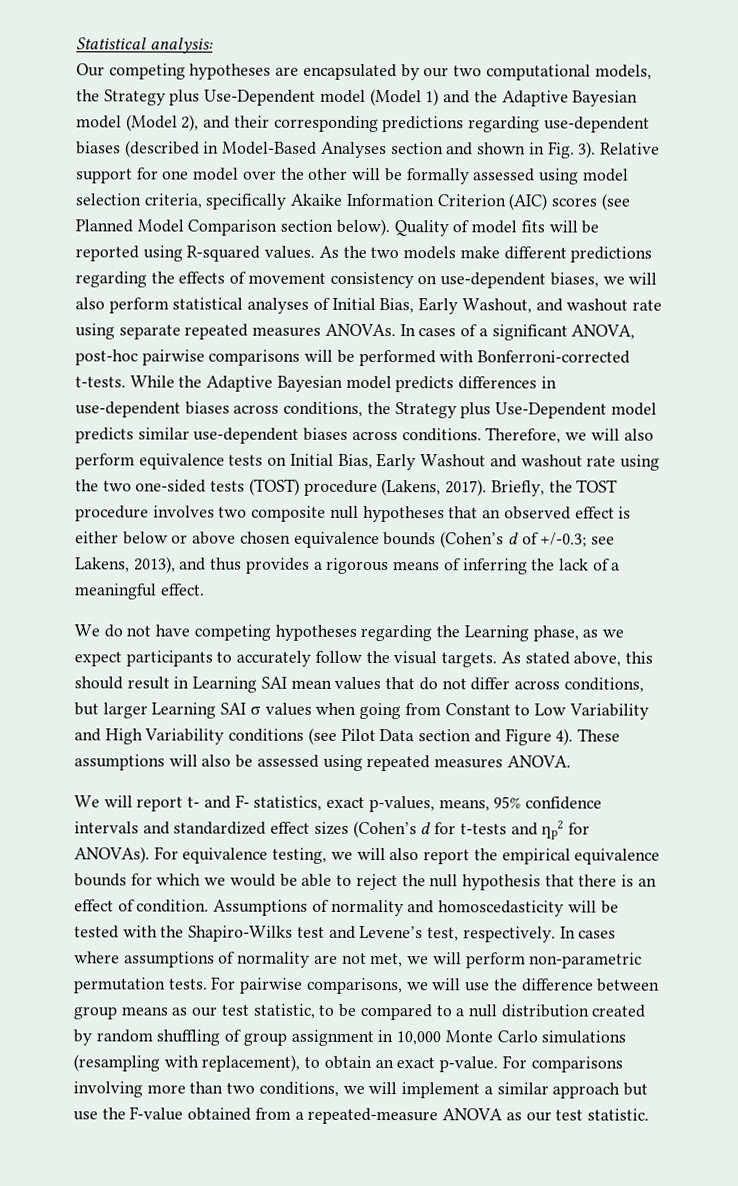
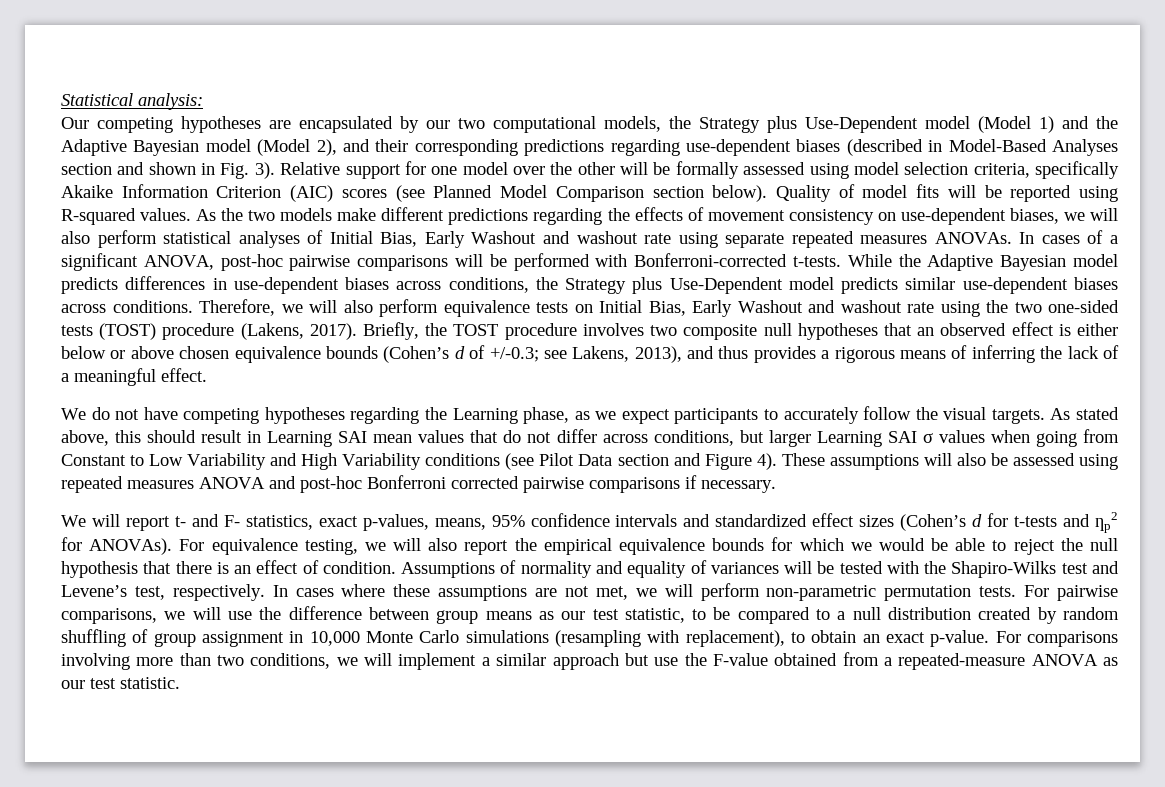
[461,298,532,314] Washout, -> [471,231,537,244] Washout
[506,755,571,768] ANOVA. -> [199,475,776,493] ANOVA and post-hoc Bonferroni corrected pairwise comparisons if necessary.
[438,900,565,917] homoscedasticity -> [627,560,779,578] equality of variances
[123,951,311,968] assumptions of normality -> [393,584,528,601] these assumptions

